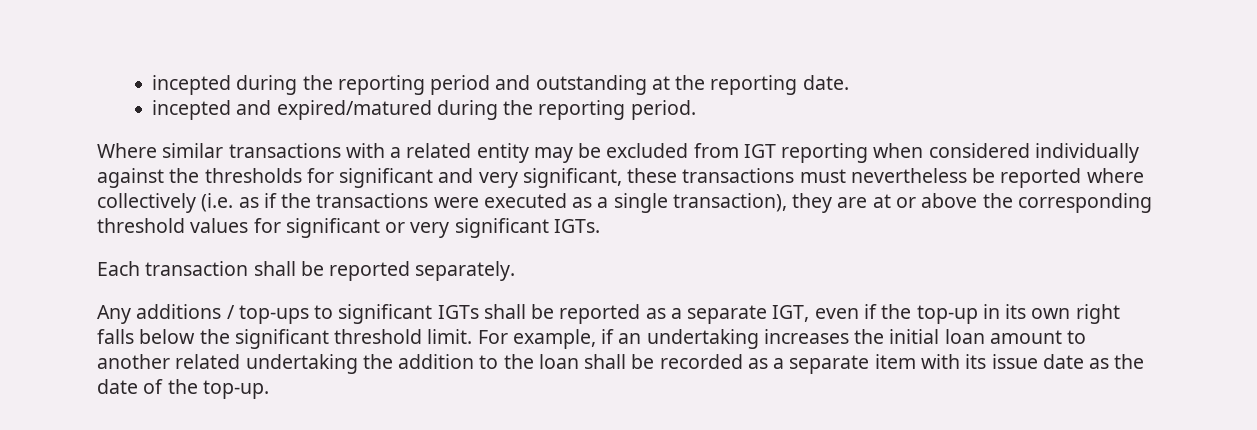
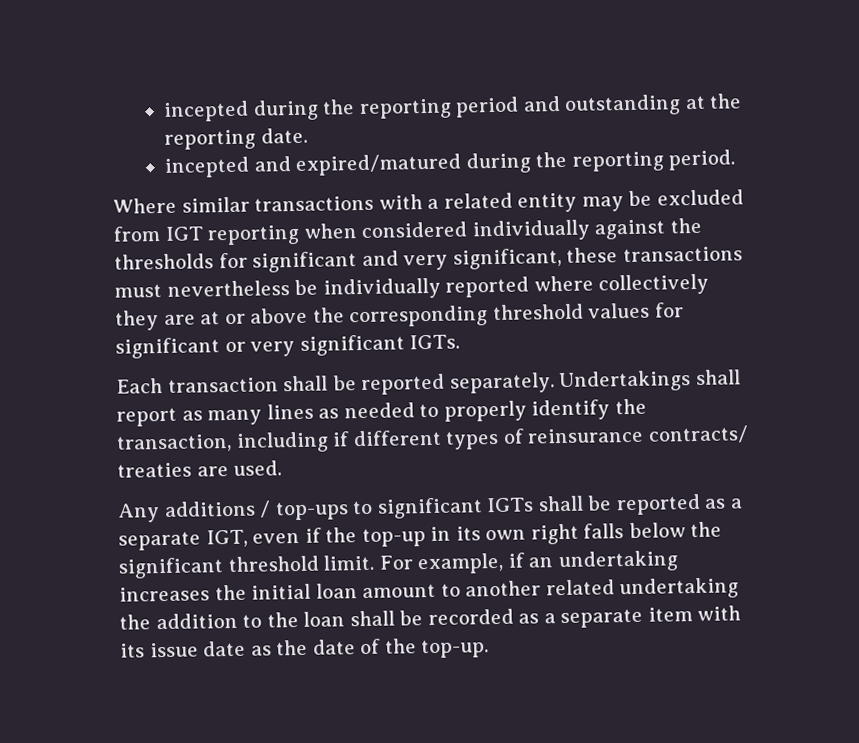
(996, 175) none -> [322,277,441,300] individually
[201,193,787,213] (i.e. as if the transactions were executed as a single transaction), -> (710, 284) none
(516, 271) none -> [559,369,741,393] [116,398,647,427] [116,425,749,453] [117,460,283,478] Undertakings shall report as many lines as needed to properly identify the transaction, including if different types of reinsurance contracts/ treaties are used.

